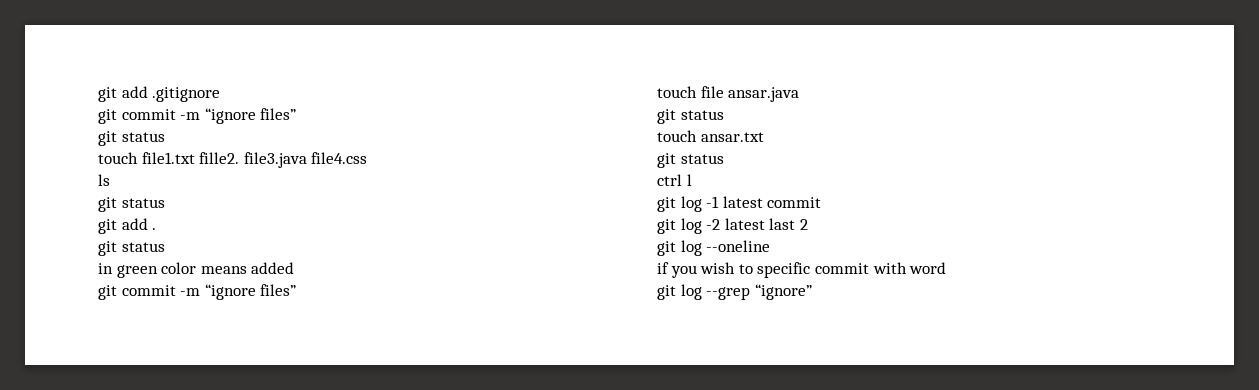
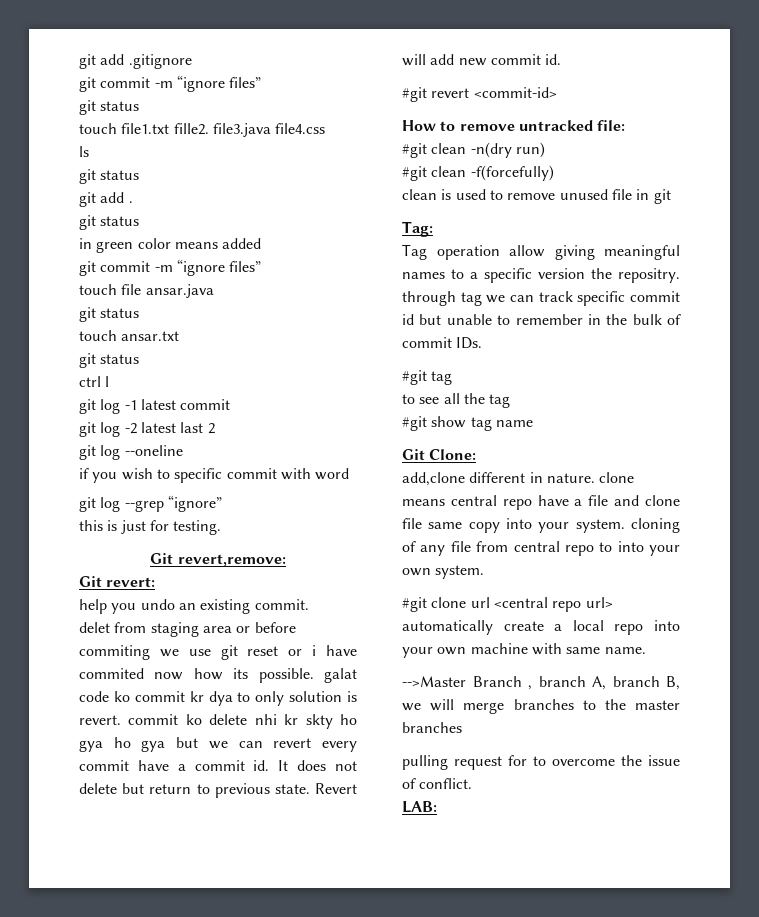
(812, 292) none -> [79,520,222,535] [150,553,286,567] [79,576,156,587] [79,599,309,614] [79,622,296,637] [79,645,357,660] [79,668,357,683] [79,691,357,706] [79,714,357,729] [79,737,357,752] [79,760,357,771] [79,783,357,798] [402,54,562,66] [402,87,557,102] [402,120,626,131] [402,142,545,158] [402,165,554,181] [402,189,671,204] [402,221,433,237] [402,244,680,260] [402,268,680,283] [402,291,680,306] [402,314,681,325] [402,337,483,349] [402,370,453,385] [402,393,511,408] [402,416,533,431] [402,449,477,460] [402,472,635,486] [402,495,680,510] [402,518,680,533] [402,541,680,556] [402,565,485,579] [402,597,613,612] [402,620,680,635] [402,643,646,658] [402,676,680,690] [402,699,680,714] [402,722,462,733] [402,755,680,770] [402,778,473,789] [402,801,437,813] // this is just for testing. // Git revert,remove: // Git revert: // help you undo an existing commit. // delet from staging area or before commiting we use git reset or i have commited now how its possible. galat code ko commit kr dya to only solution is revert. commit ko delete nhi kr skty ho gya ho gya but we can revert every commit have a commit id. It does not delete but return to previous state. Revert will add new commit id. // #git revert <commit-id> // How to remove untracked file: // #git clean -n(dry run) // #git clean -f(forcefully) // clean is used to remove unused file in git // Tag: // Tag operation allow giving meaningful names to a specific version the repositry. through tag we can track specific commit id but unable to remember in the bulk of commit IDs. // #git tag // to see all the tag // #git show tag name // Git Clone: // add,clone different in nature. clone means central repo have a file and clone file same copy into your system. cloning of any file from central repo to into your own system. // #git clone url <central repo url> automatically create a local repo into your own machine with same name. // -->Master Branch , branch A, branch B, we will merge branches to the master branches // pulling request for to overcome the issue of conflict. // LAB:

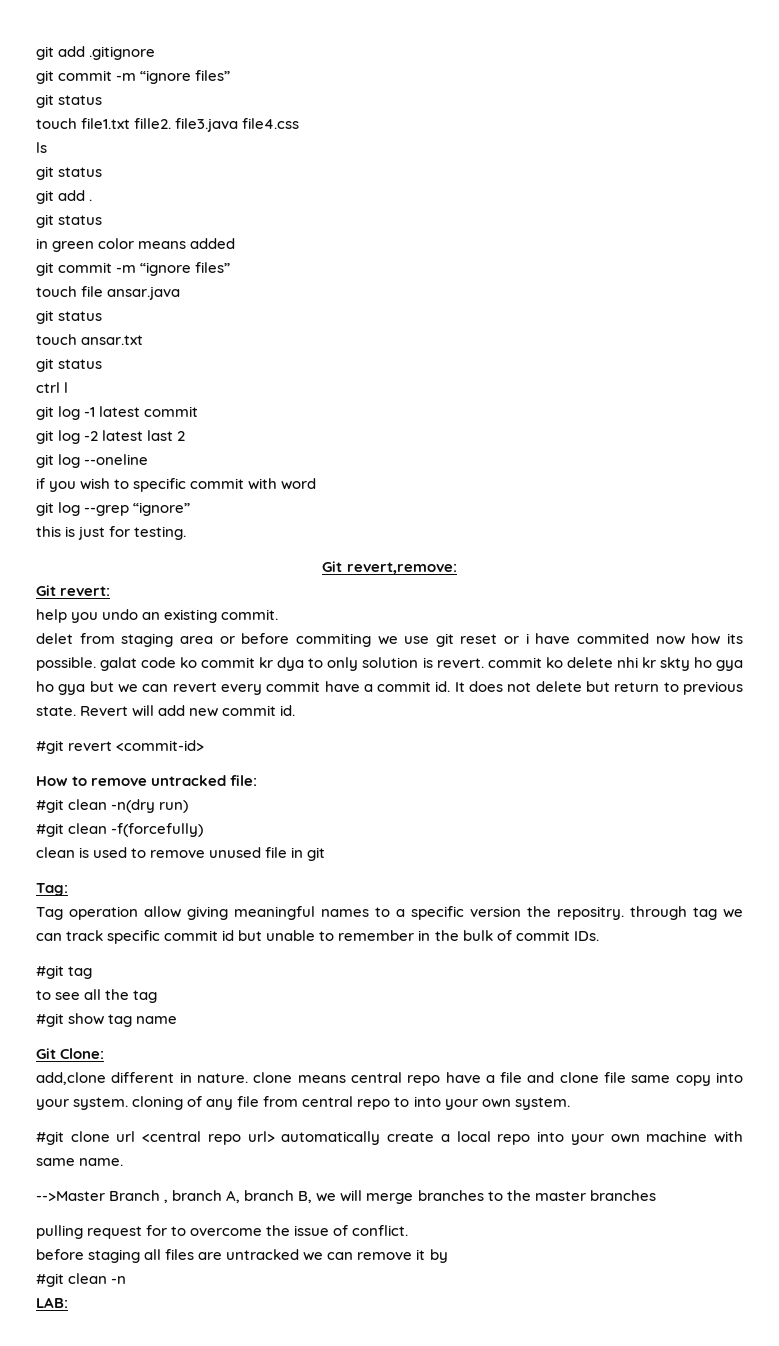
(473, 783) none -> [36,1249,448,1263] [36,1273,127,1287] // before staging all files are untracked we can remove it by // #git clean -n

